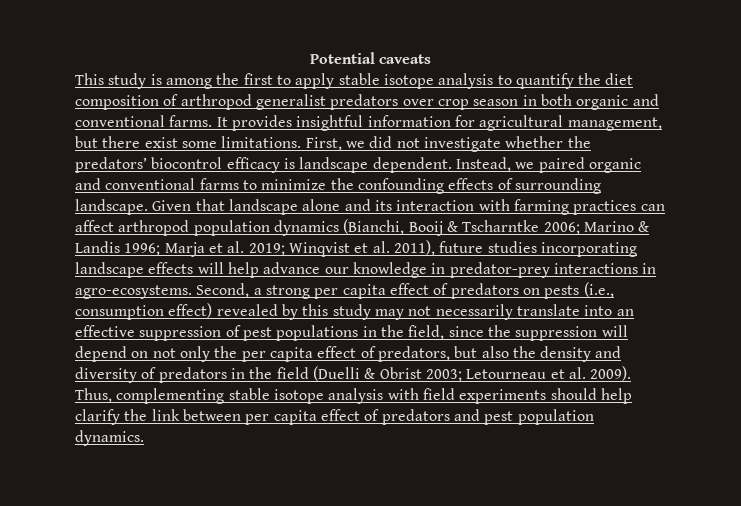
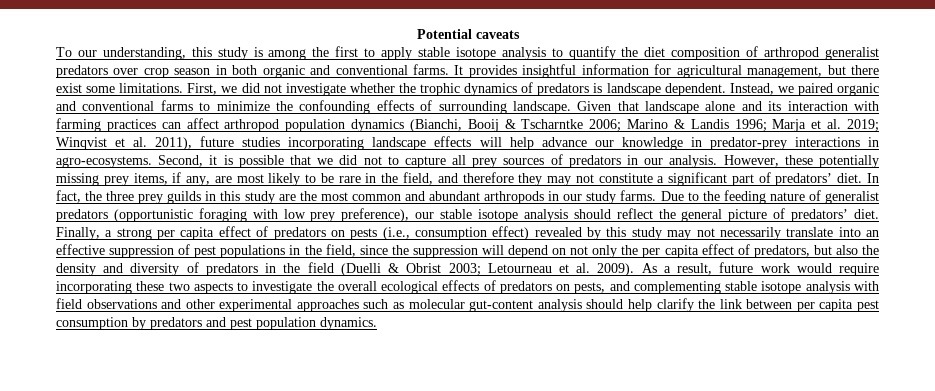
[75,73,104,85] This -> [56,47,212,60] To our understanding, this
[75,157,280,173] predators’ biocontrol efficacy -> [420,82,590,96] trophic dynamics of predators
(250, 290) none -> [209,154,879,168] [56,172,879,186] [56,190,880,204] [56,208,880,222] [56,227,100,240] it is possible that we did not to capture all prey sources of predators in our analysis. However, these potentially missing prey items, if any, are most likely to be rare in the field, and therefore they may not constitute a significant part of predators’ diet. In fact, the three prey guilds in this study are the most common and abundant arthropods in our study farms. Due to the feeding nature of generalist predators (opportunistic foraging with low prey preference), our stable isotope analysis should reflect the general picture of predators’ diet. Finally,
[75,388,112,403] Thus, -> [641,262,880,276] [56,280,630,294] As a result, future work would require incorporating these two aspects to investigate the overall ecological effects of predators on pests, and
[459,389,547,404] experiments -> [86,299,582,312] observations and other experimental approaches such as molecular gut-content analysis
[320,409,380,421] effect of -> [856,300,879,312] [56,317,146,330] pest consumption by

